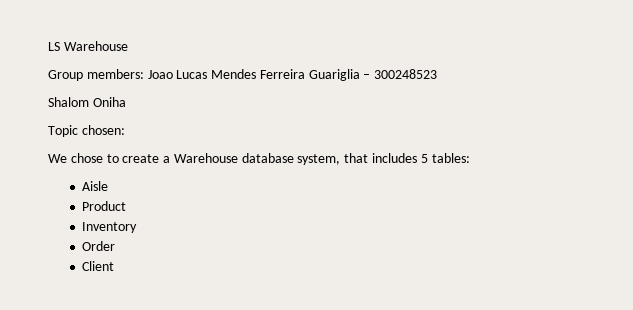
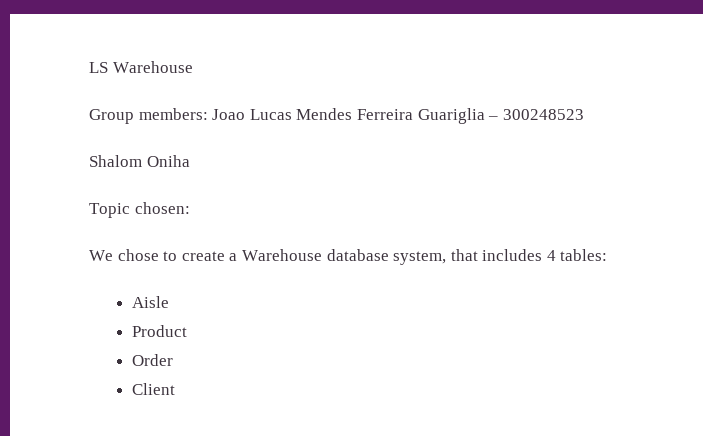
[420,154,428,163] 5 -> [546,250,556,261] 4
[82,222,138,233] // Inventory -> (188, 331) none

